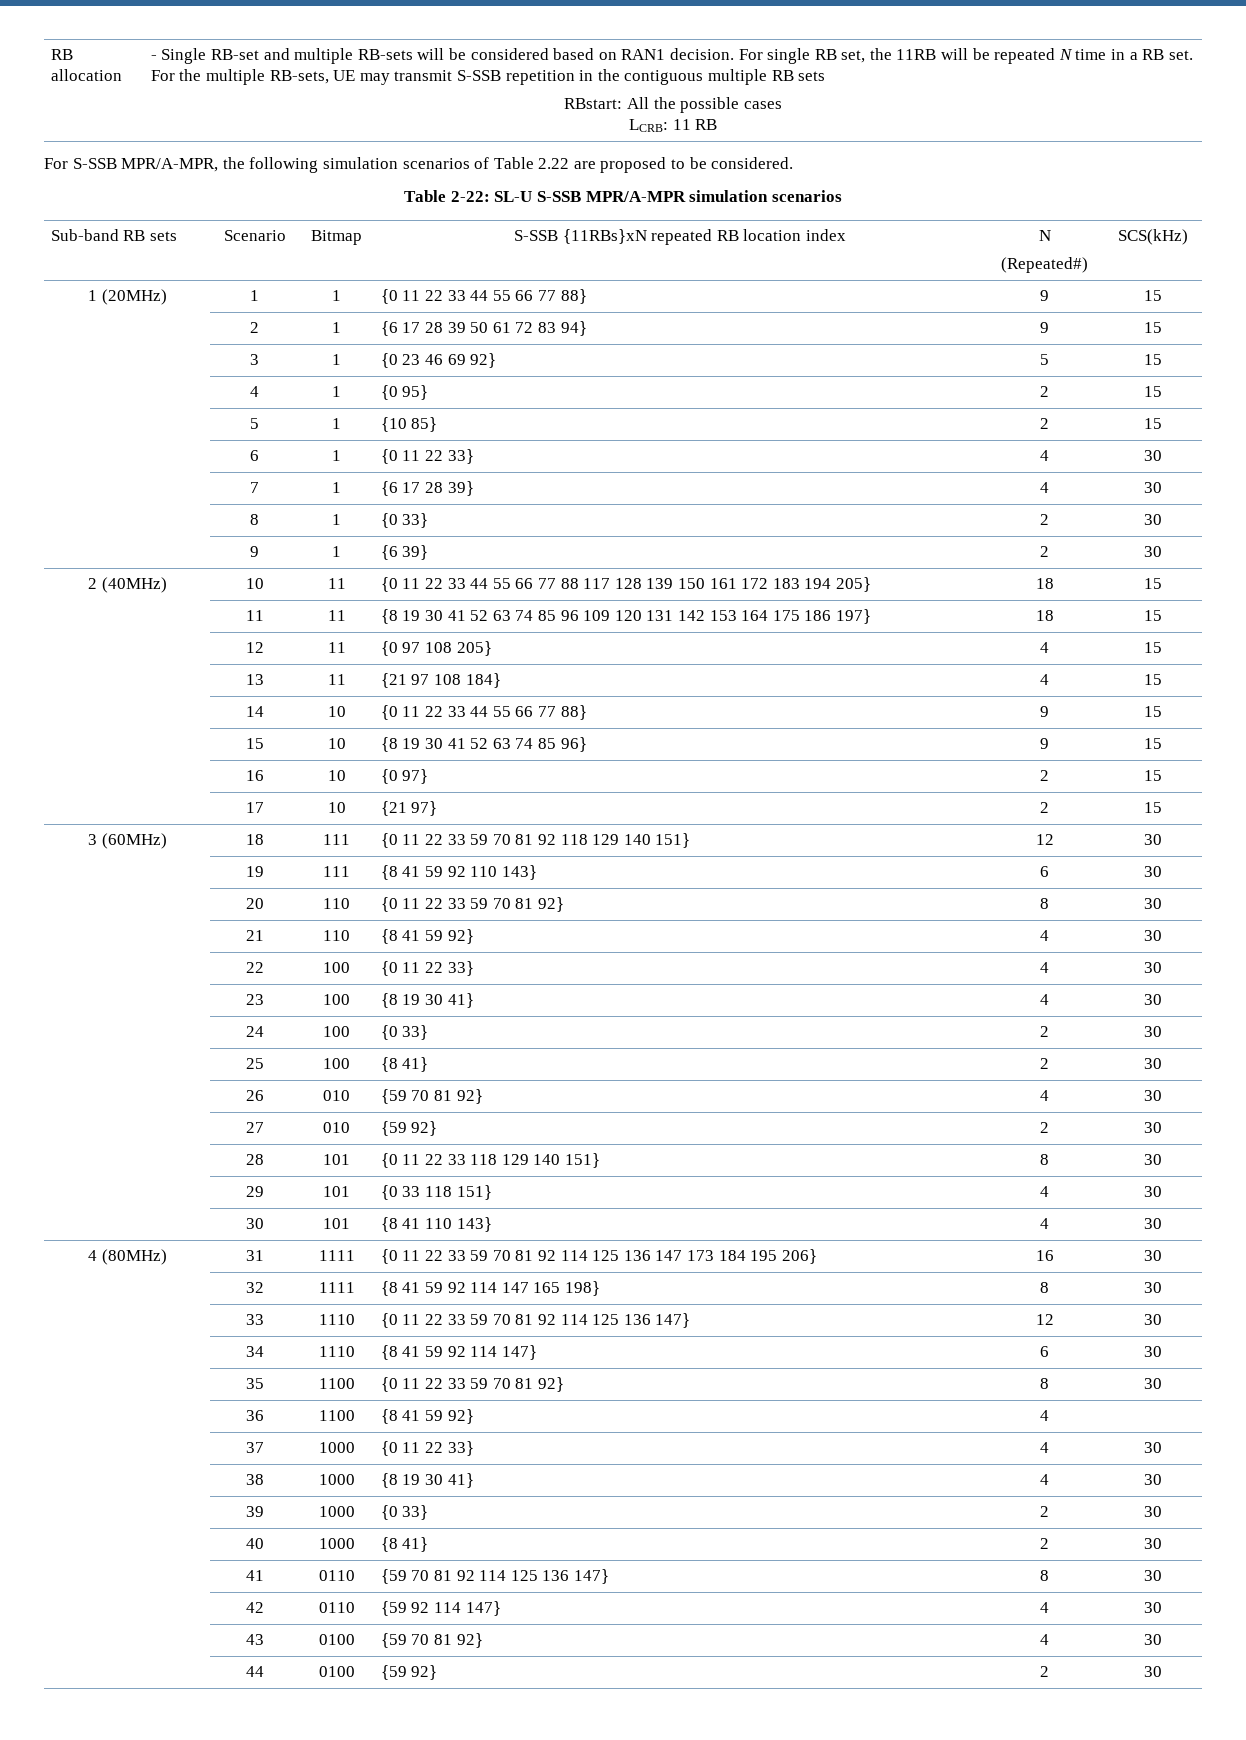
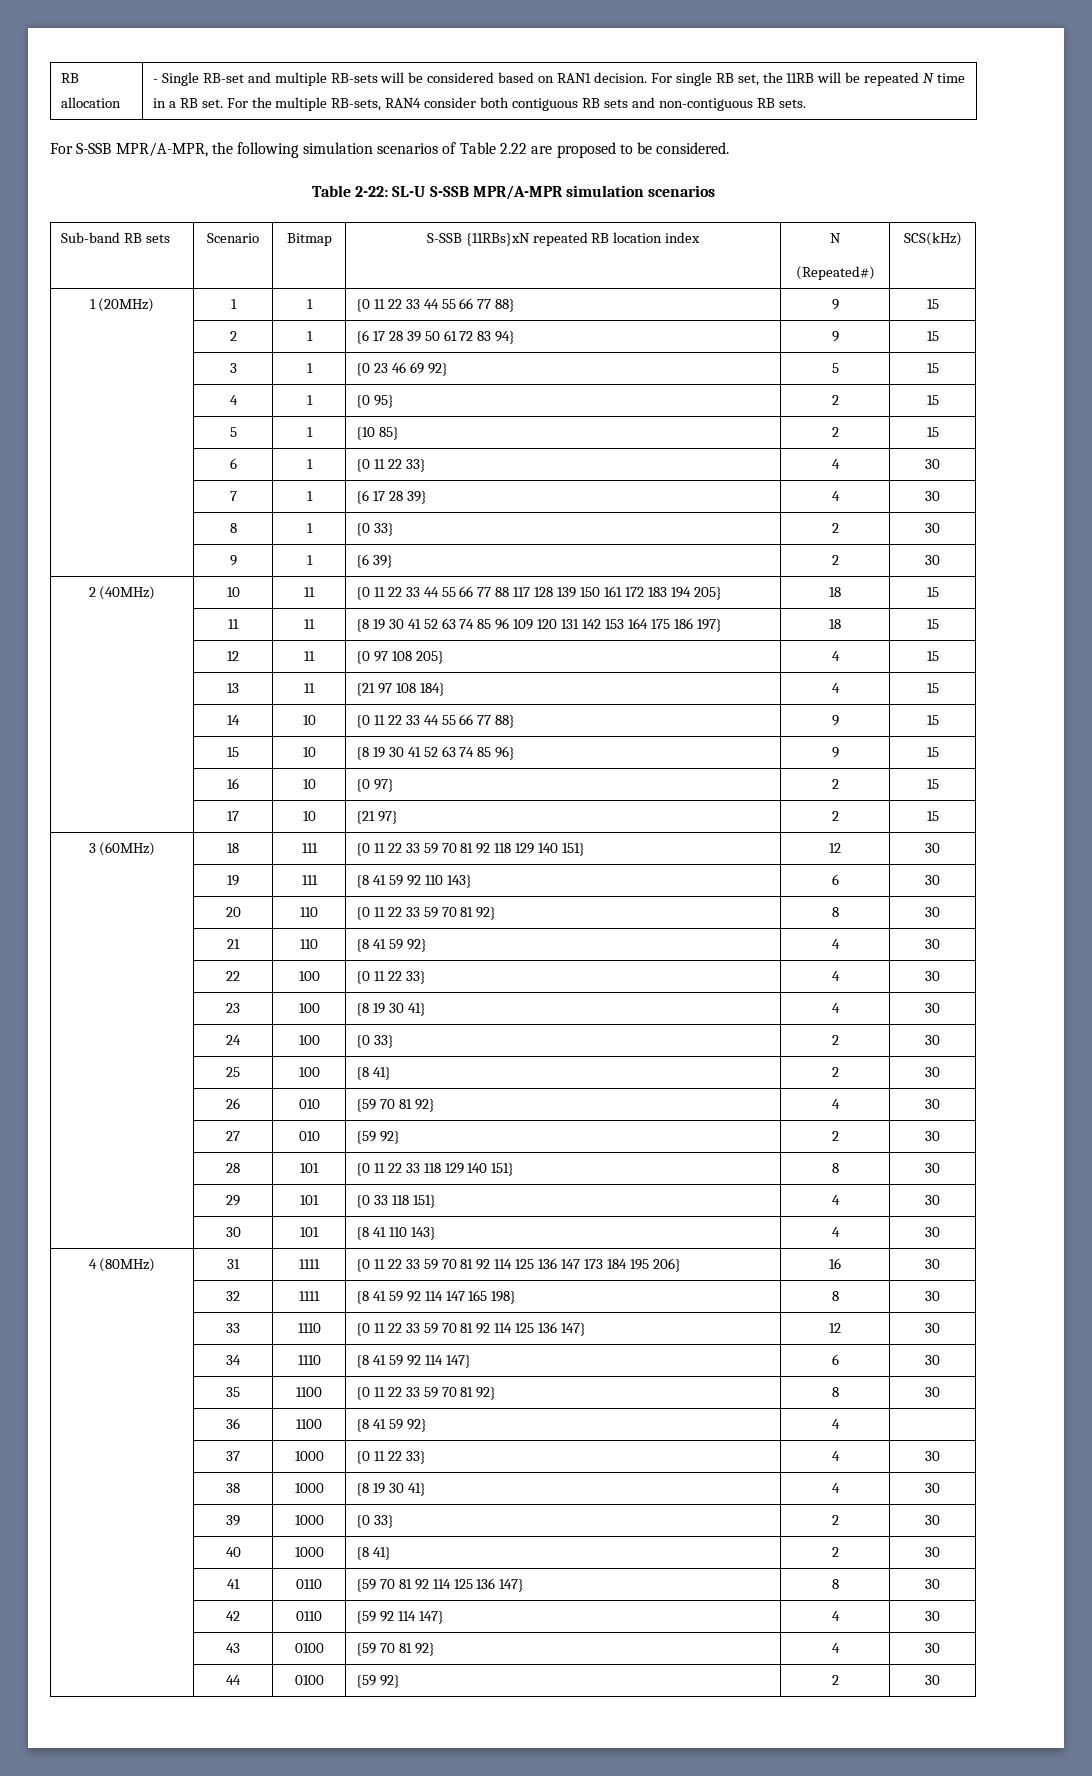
[333,69,826,85] [564,97,782,113] [628,119,718,132] UE may transmit S-SSB repetition in the contiguous multiple RB sets // RBstart: All the possible cases // LCRB: 11 RB -> [385,97,806,111] RAN4 consider both contiguous RB sets and non-contiguous RB sets.

